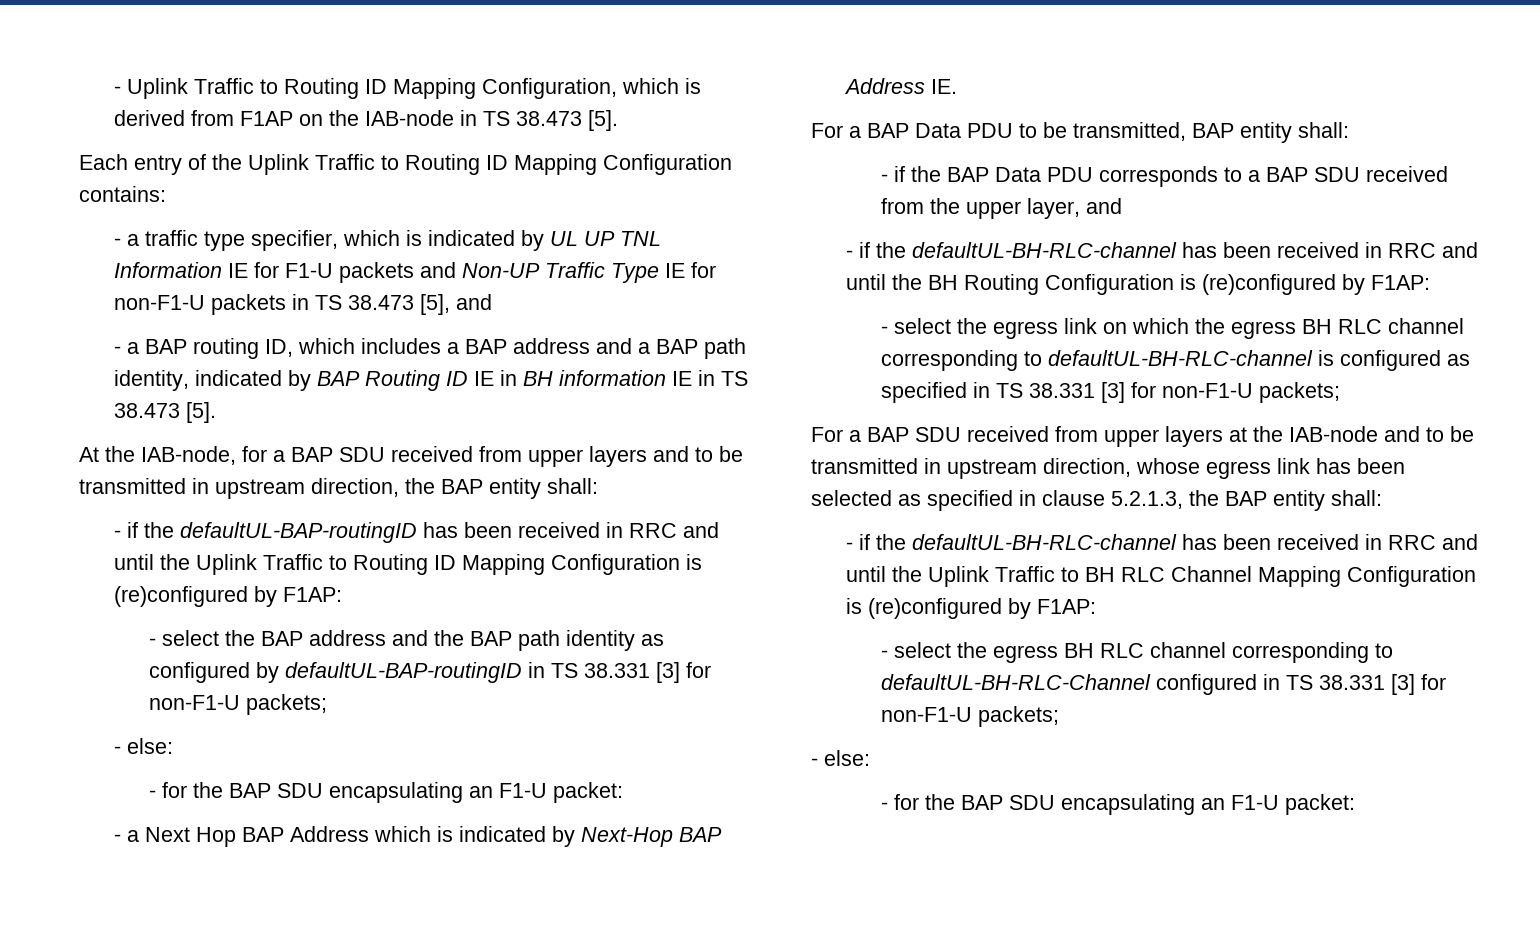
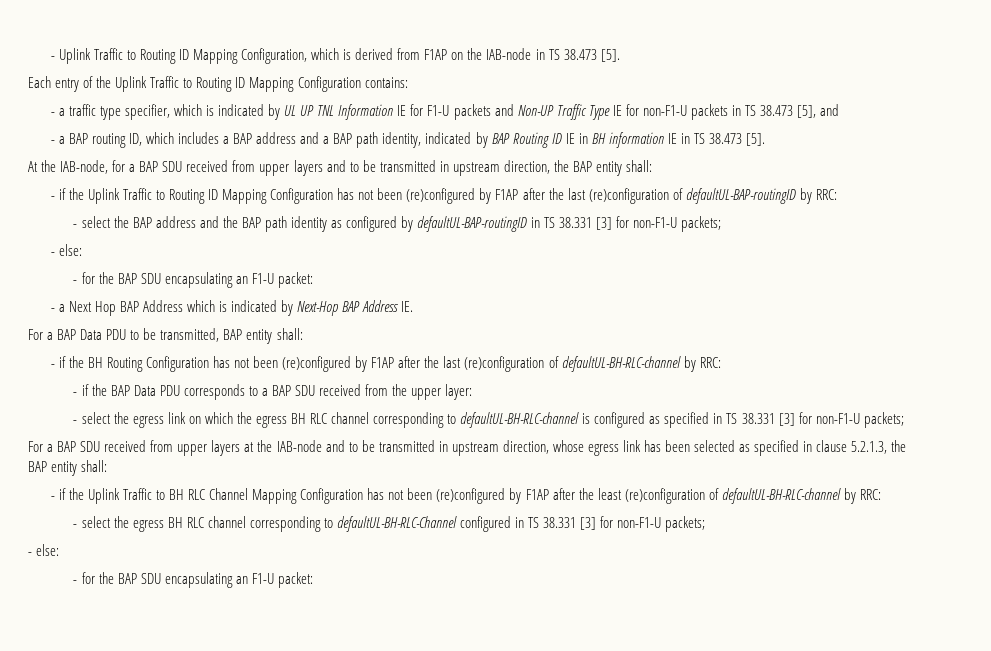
[180,522,720,543] [114,554,703,575] [114,586,343,607] defaultUL-BAP-routingID has been received in RRC and until the Uplink Traffic to Routing ID Mapping Configuration is (re)configured by F1AP: -> [87,188,837,204] Uplink Traffic to Routing ID Mapping Configuration has not been (re)configured by F1AP after the last (re)configuration of defaultUL-BAP-routingID by RRC:
(1349, 130) none -> [50,356,721,372] // - if the BH Routing Configuration has not been (re)configured by F1AP after the last (re)configuration of defaultUL-BH-RLC-channel by RRC:
[1027,198,1123,219] [846,242,1479,258] [846,274,1431,295] layer, and // - if the defaultUL-BH-RLC-channel has been received in RRC and until the BH Routing Configuration is (re)configured by F1AP: -> [445,384,473,400] layer:
[912,534,1479,550] [846,566,923,582] defaultUL-BH-RLC-channel has been received in RRC and until the -> (84, 494) none
[846,598,1097,619] is (re)configured by F1AP: -> [367,488,881,504] has not been (re)configured by F1AP after the least (re)configuration of defaultUL-BH-RLC-channel by RRC:

